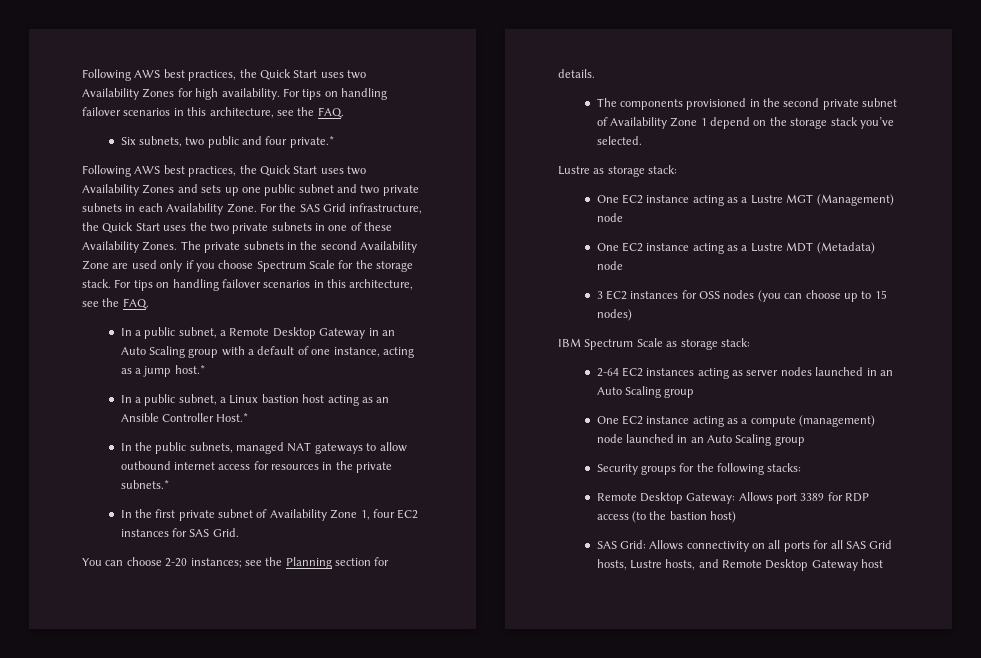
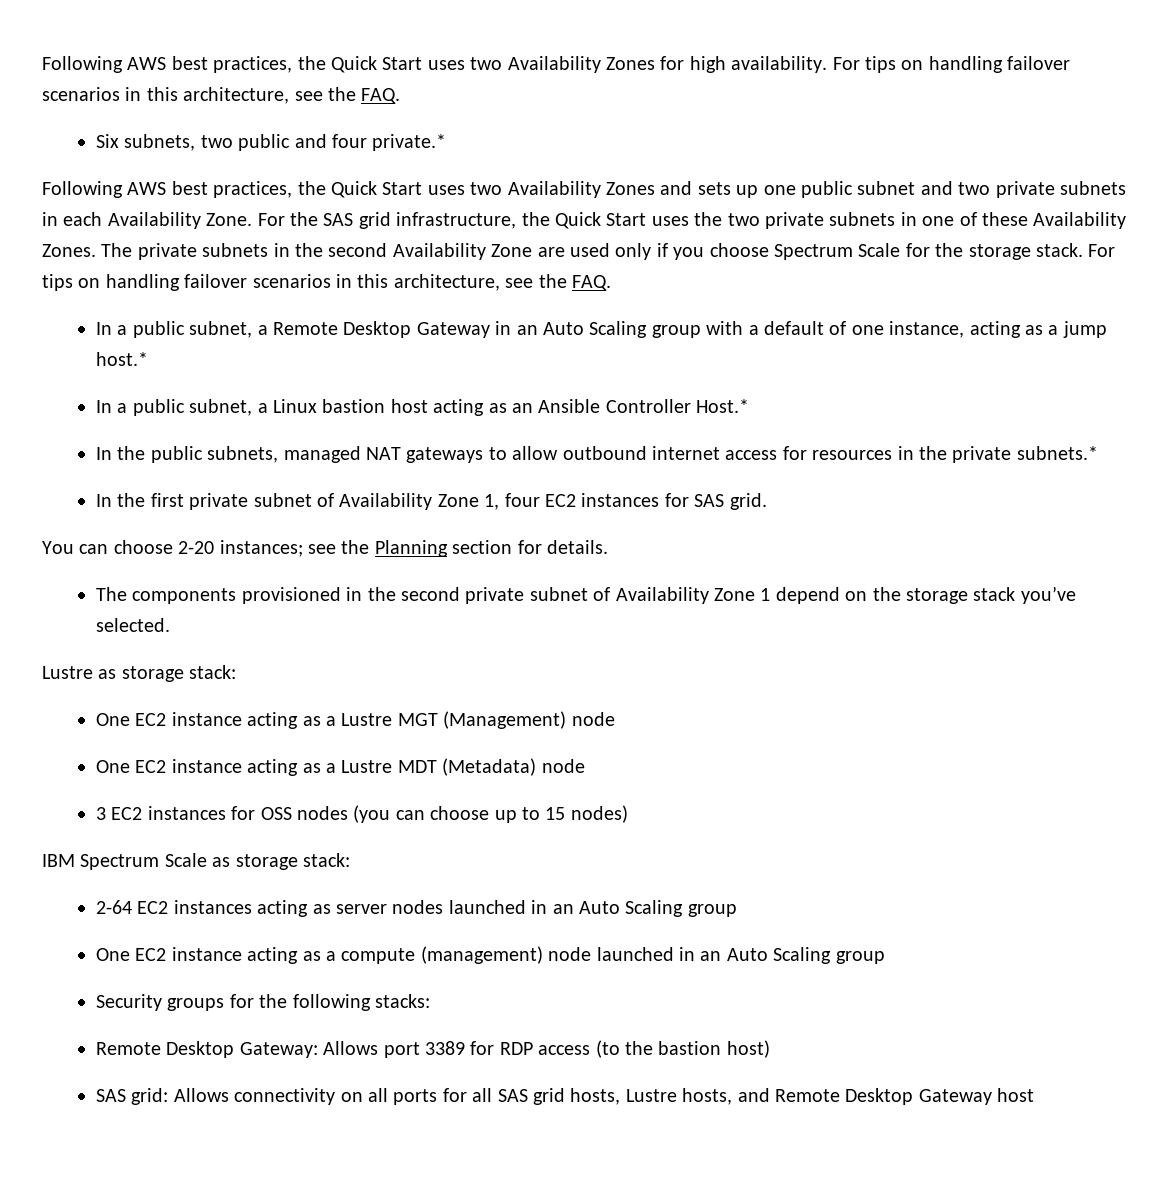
[323,203,346,212] Grid -> [358,212,391,229] grid
[212,528,239,537] Grid. -> [729,493,767,510] grid.
[619,540,646,549] Grid: -> [131,1088,169,1105] grid:
[869,540,893,549] Grid -> [532,1088,565,1105] grid

